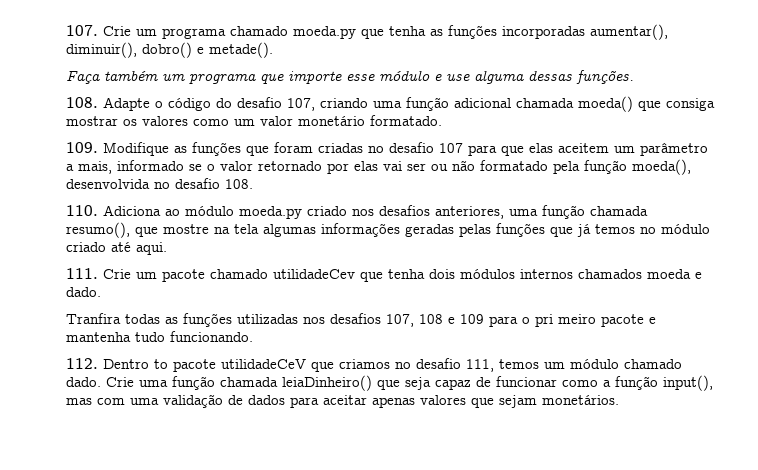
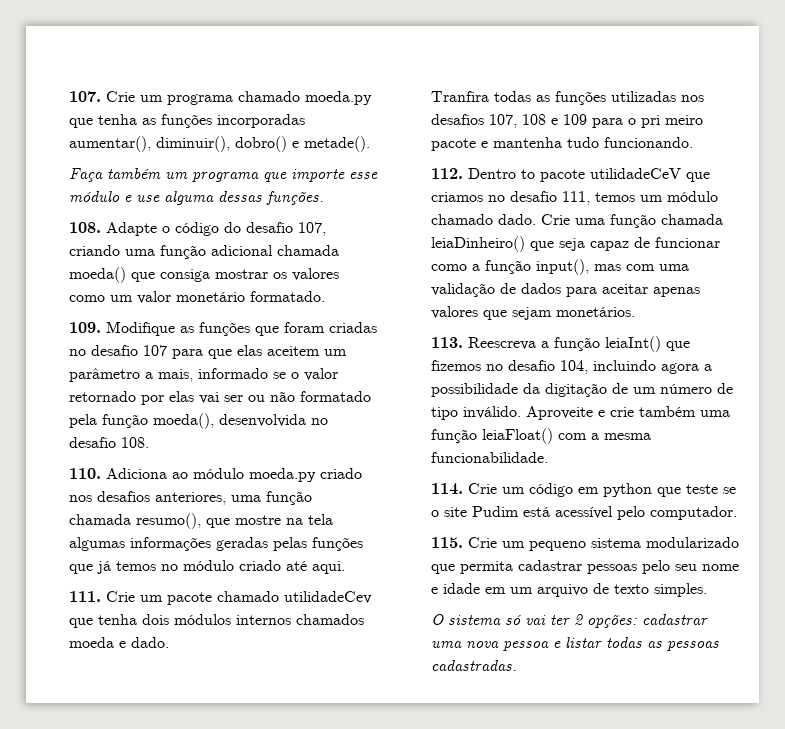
(619, 400) none -> [430,336,690,352] [430,360,712,374] [430,383,733,397] [430,406,730,420] [430,428,651,444] [430,452,548,463] [430,483,736,497] [430,506,737,520] [430,537,739,551] [430,560,739,574] [430,583,707,597] [430,614,708,628] [430,637,719,651] [430,660,517,671] // 113. Reescreva a função leiaInt() que fizemos no desafio 104, incluindo agora a possibilidade da digitação de um número de tipo inválido. Aproveite e crie também uma função leiaFloat() com a mesma funcionabilidade. // 114. Crie um código em python que teste se o site Pudim está acessível pelo computador. // 115. Crie um pequeno sistema modularizado que permita cadastrar pessoas pelo seu nome e idade em um arquivo de texto simples. // O sistema só vai ter 2 opções: cadastrar uma nova pessoa e listar todas as pessoas cadastradas.

